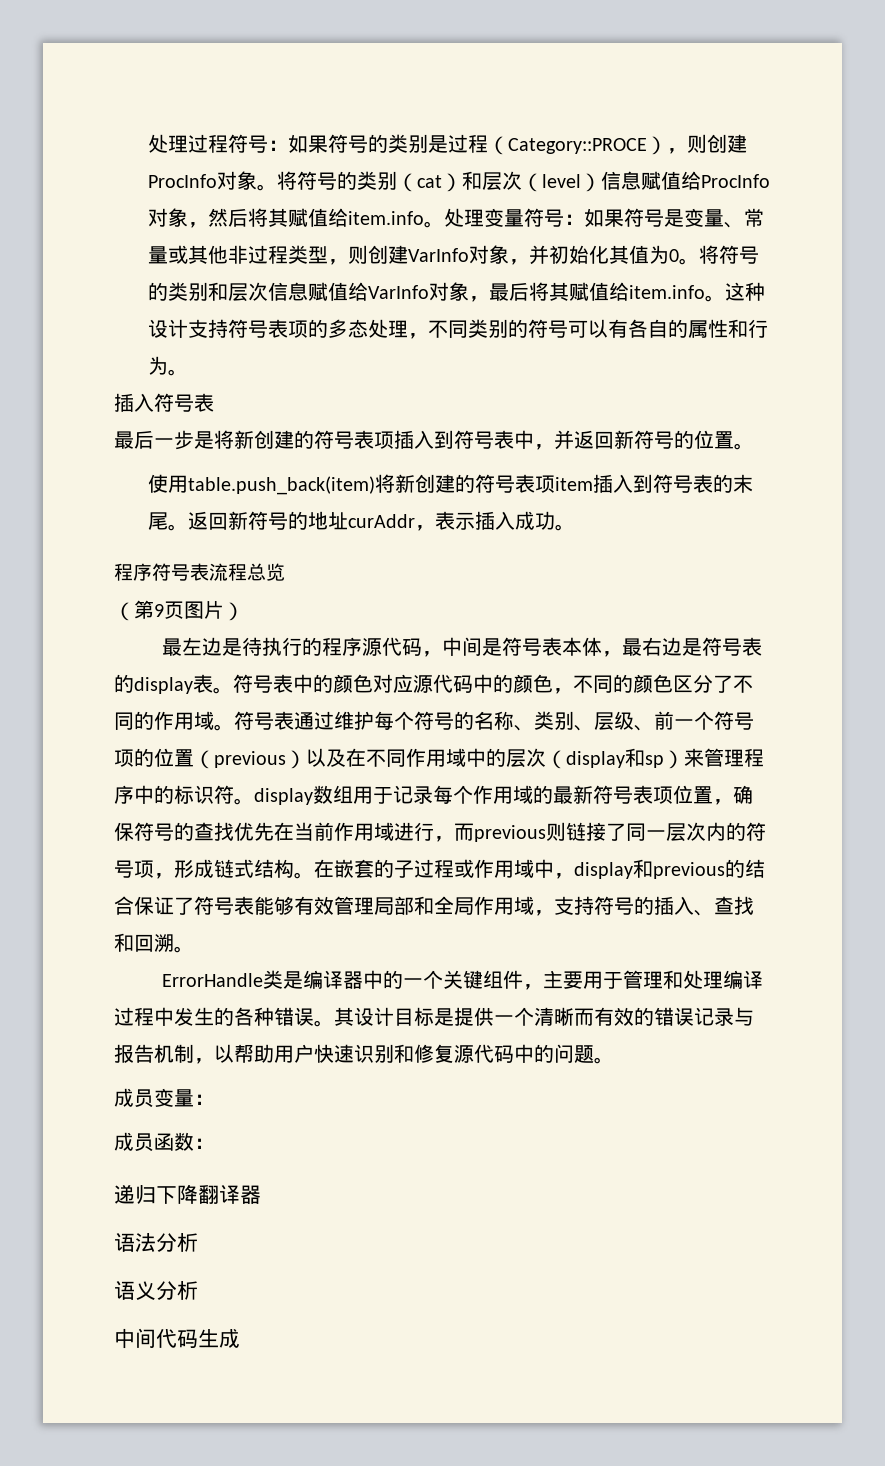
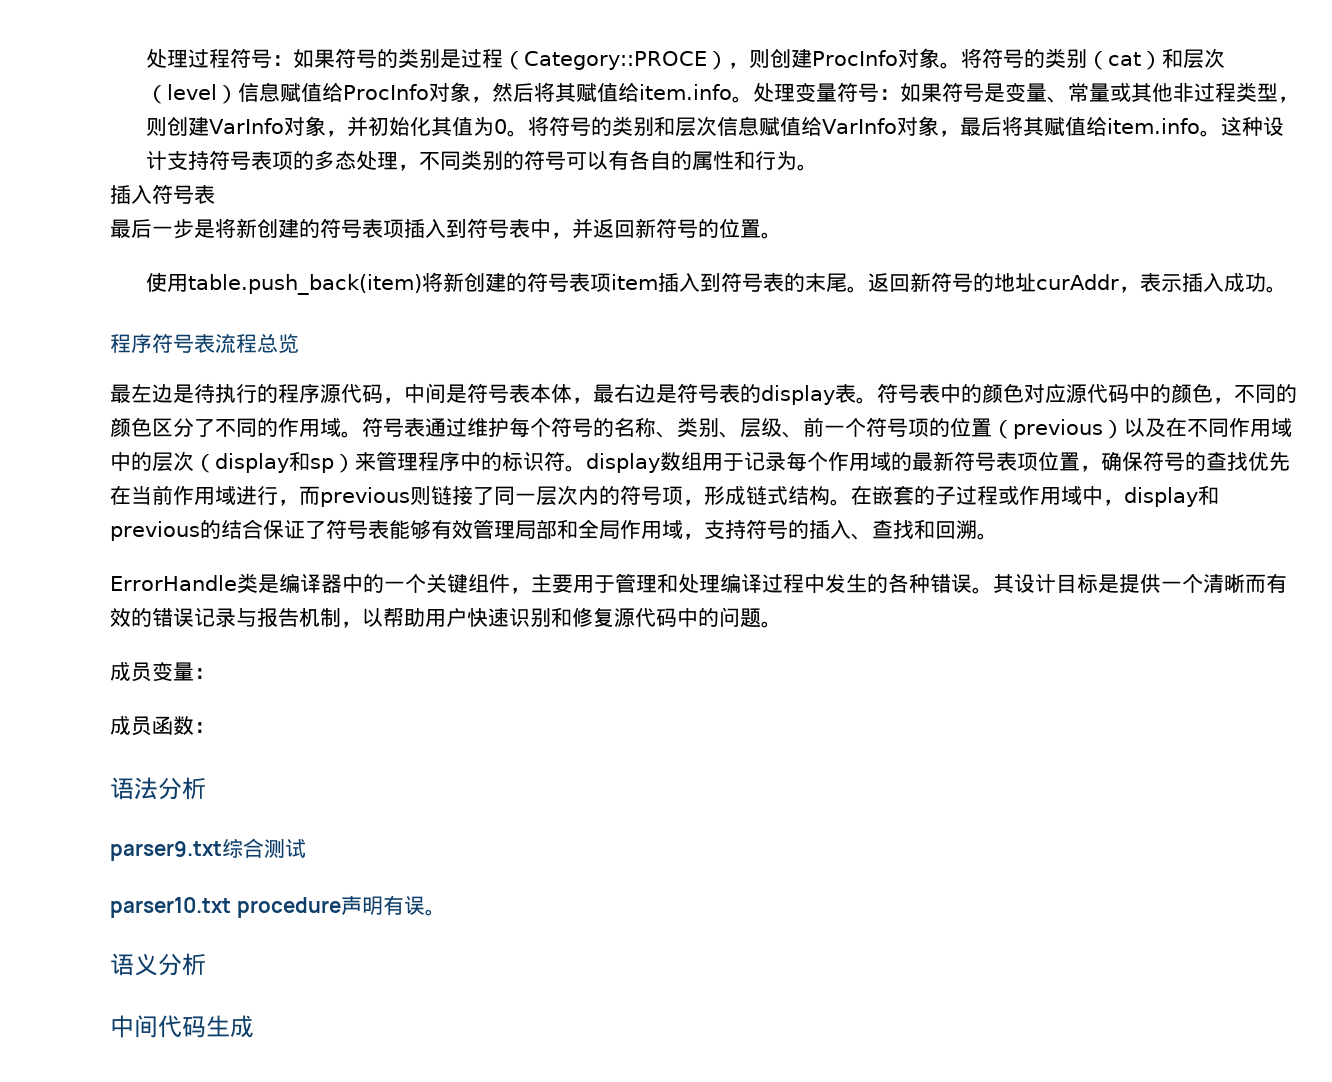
[114,600,244,621] // （第9页图片） -> (299, 343) none
[114,1184,261,1204] // 递归下降翻译器 -> (215, 727) none
(198, 1242) none -> [110,838,306,861] [110,895,446,918] // parser9.txt综合测试 // parser10.txt procedure声明有误。

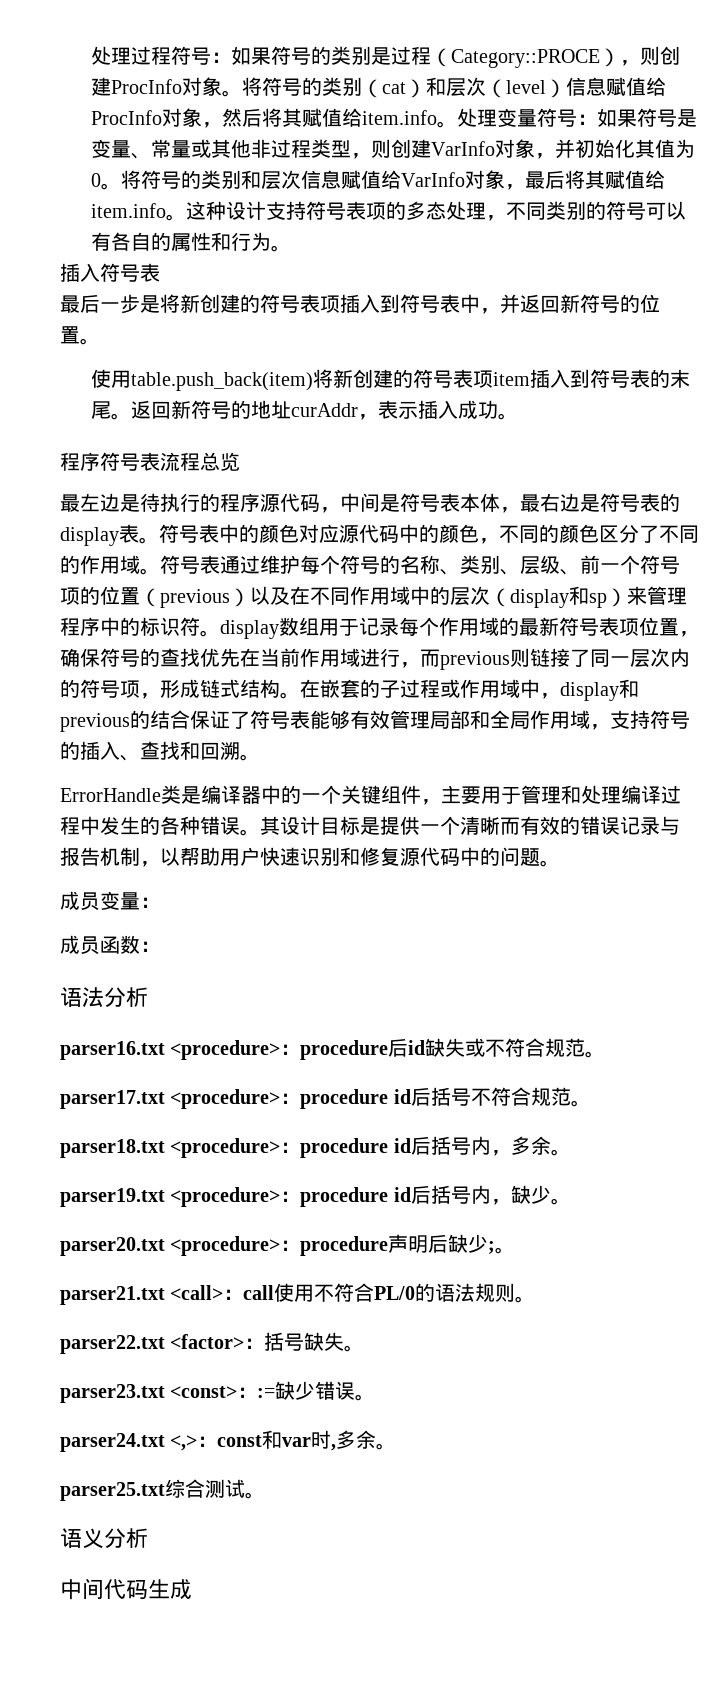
[110,838,306,861] [110,895,425,918] parser9.txt综合测试 // parser10.txt procedure声明有误 -> [60,1038,606,1060] [60,1087,591,1109] [60,1136,571,1158] [60,1185,571,1207] [60,1234,516,1256] [60,1283,536,1305] [60,1332,365,1354] [60,1381,376,1403] [60,1430,397,1452] [60,1479,245,1501] parser16.txt <procedure>：procedure后id缺失或不符合规范。 // parser17.txt <procedure>：procedure id后括号不符合规范。 // parser18.txt <procedure>：procedure id后括号内，多余。 // parser19.txt <procedure>：procedure id后括号内，缺少。 // parser20.txt <procedure>：procedure声明后缺少;。 // parser21.txt <call>：call使用不符合PL/0的语法规则。 // parser22.txt <factor>：括号缺失。 // parser23.txt <const>：:=缺少错误。 // parser24.txt <,>：const和var时,多余。 // parser25.txt综合测试

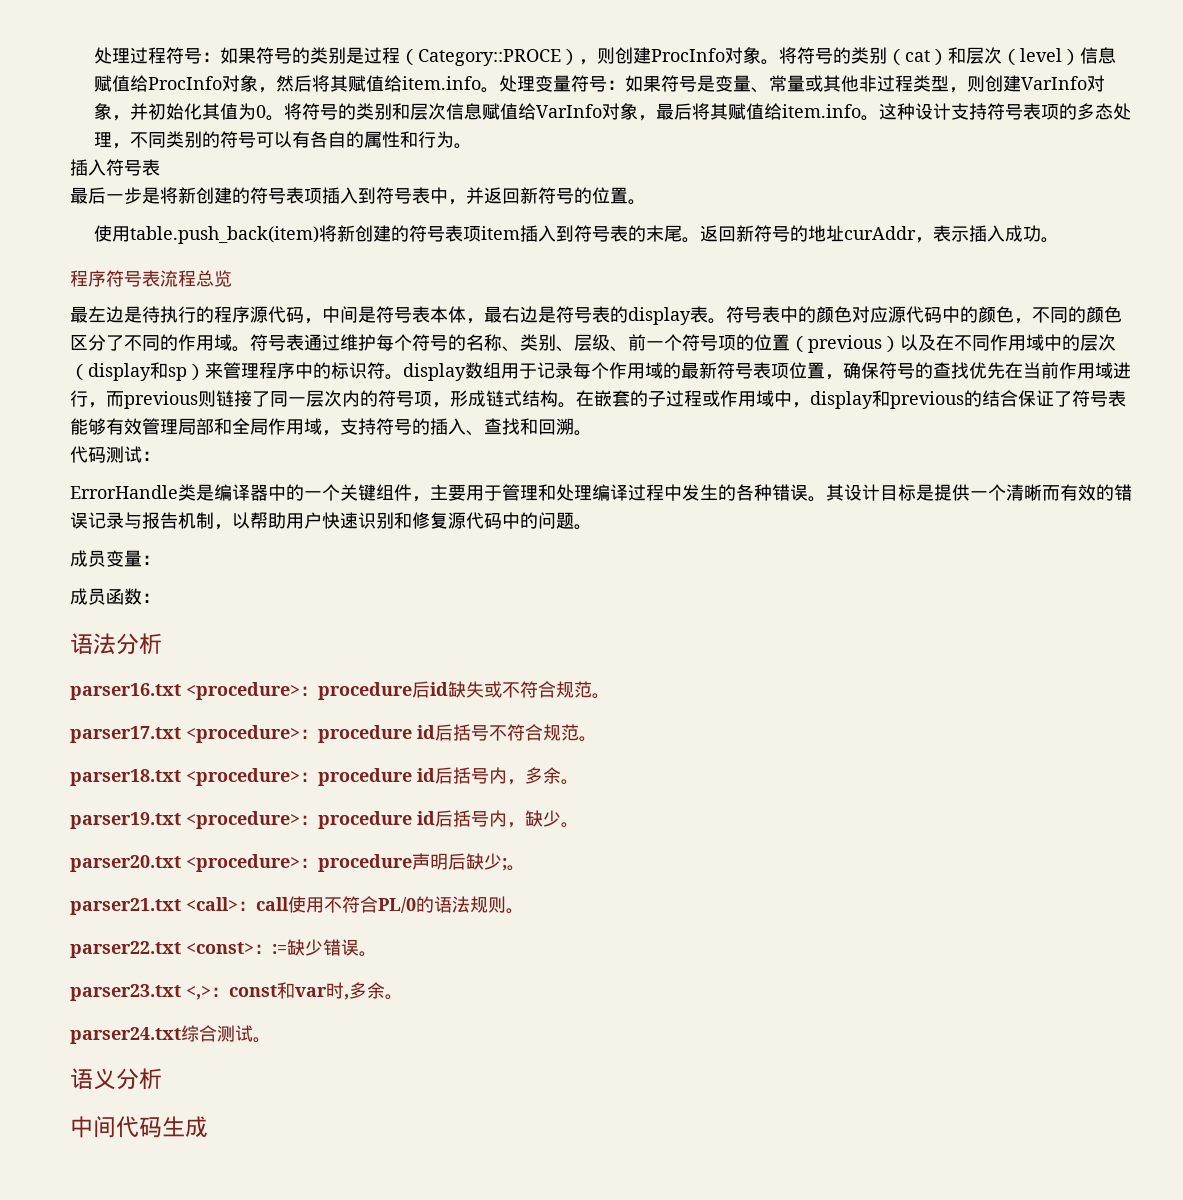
(260, 757) none -> [70,446,160,463] // 代码测试：
[170,1332,365,1352] [60,1384,165,1403] <factor>：括号缺失。 // parser23.txt -> (181, 949) none
[60,1433,165,1452] parser24.txt -> [70,984,181,1001] parser23.txt
[60,1482,165,1501] parser25.txt -> [70,1027,181,1044] parser24.txt

